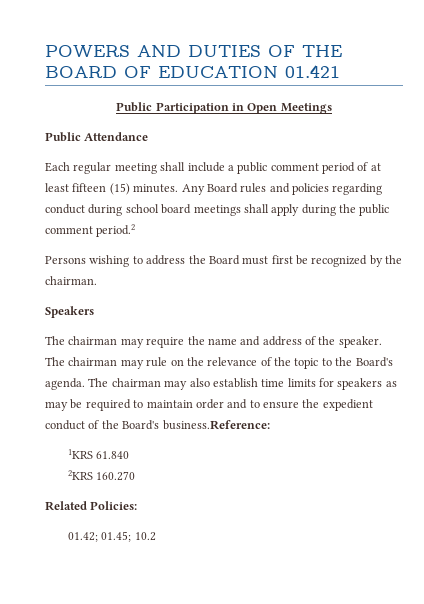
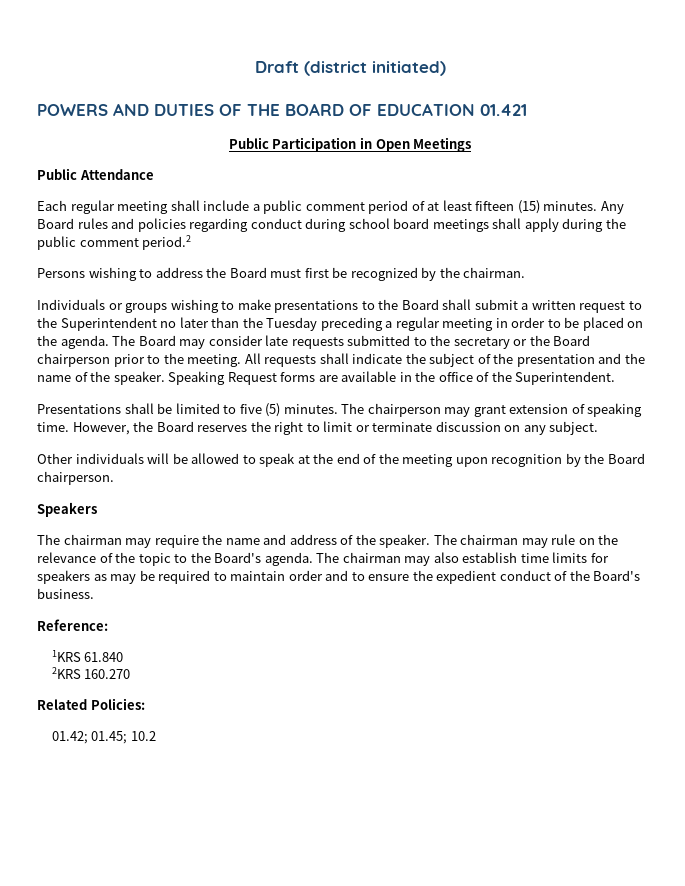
(45, 51) none -> [254,61,446,76] Draft (district initiated) //
(97, 280) none -> [37,299,642,313] [37,317,644,331] [37,335,591,349] [37,353,645,367] [37,371,616,385] [37,403,643,417] [37,421,599,435] [37,453,645,467] [37,471,114,485] // Individuals or groups wishing to make presentations to the Board shall submit a written request to the Superintendent no later than the Tuesday preceding a regular meeting in order to be placed on the agenda. The Board may consider late requests submitted to the secretary or the Board chairperson prior to the meeting. All requests shall indicate the subject of the presentation and the name of the speaker. Speaking Request forms are available in the office of the Superintendent. // Presentations shall be limited to five (5) minutes. The chairperson may grant extension of speaking time. However, the Board reserves the right to limit or terminate discussion on any subject. // Other individuals will be allowed to speak at the end of the meeting upon recognition by the Board chairperson.
[162,420,270,430] business.Reference: -> [37,588,94,599] [37,619,108,631] business. // Reference:

